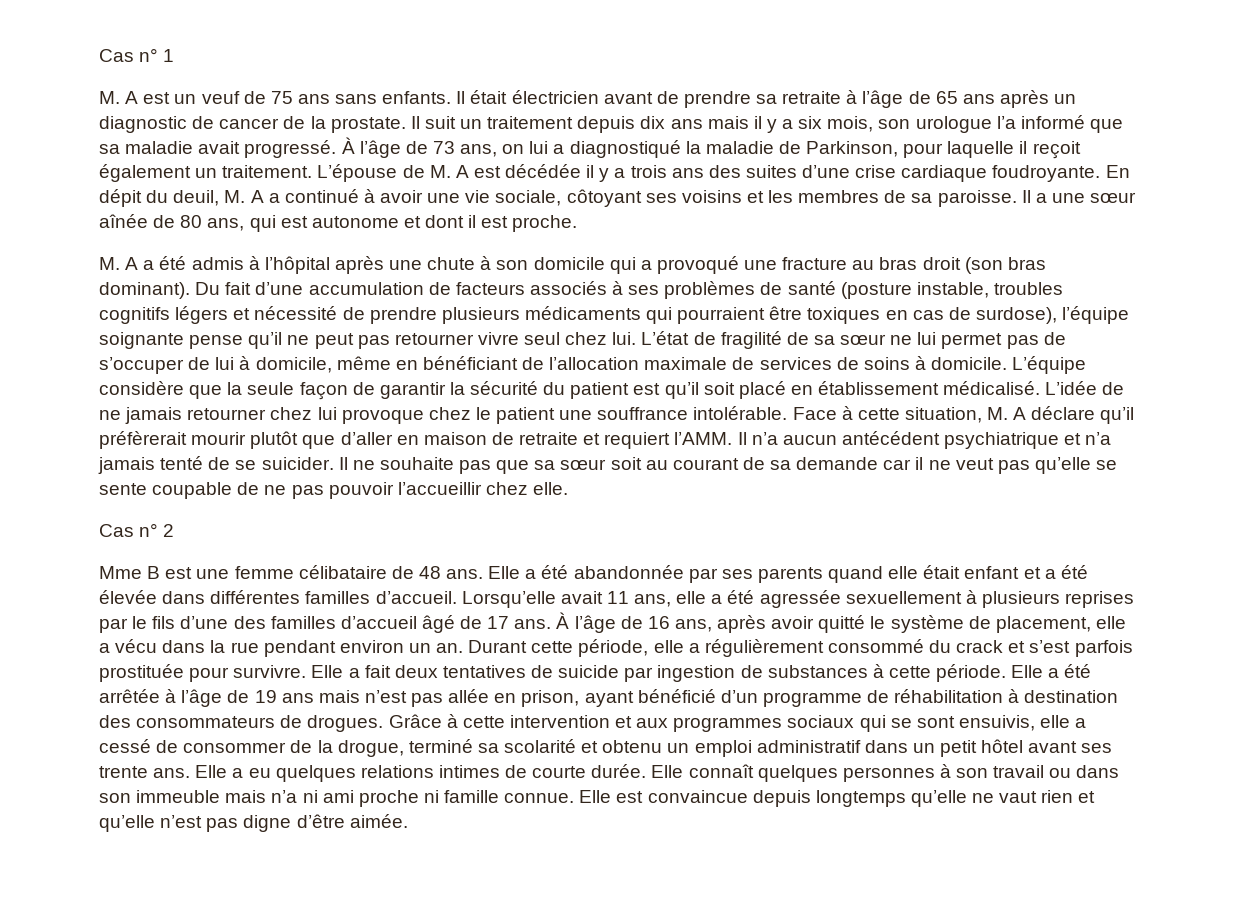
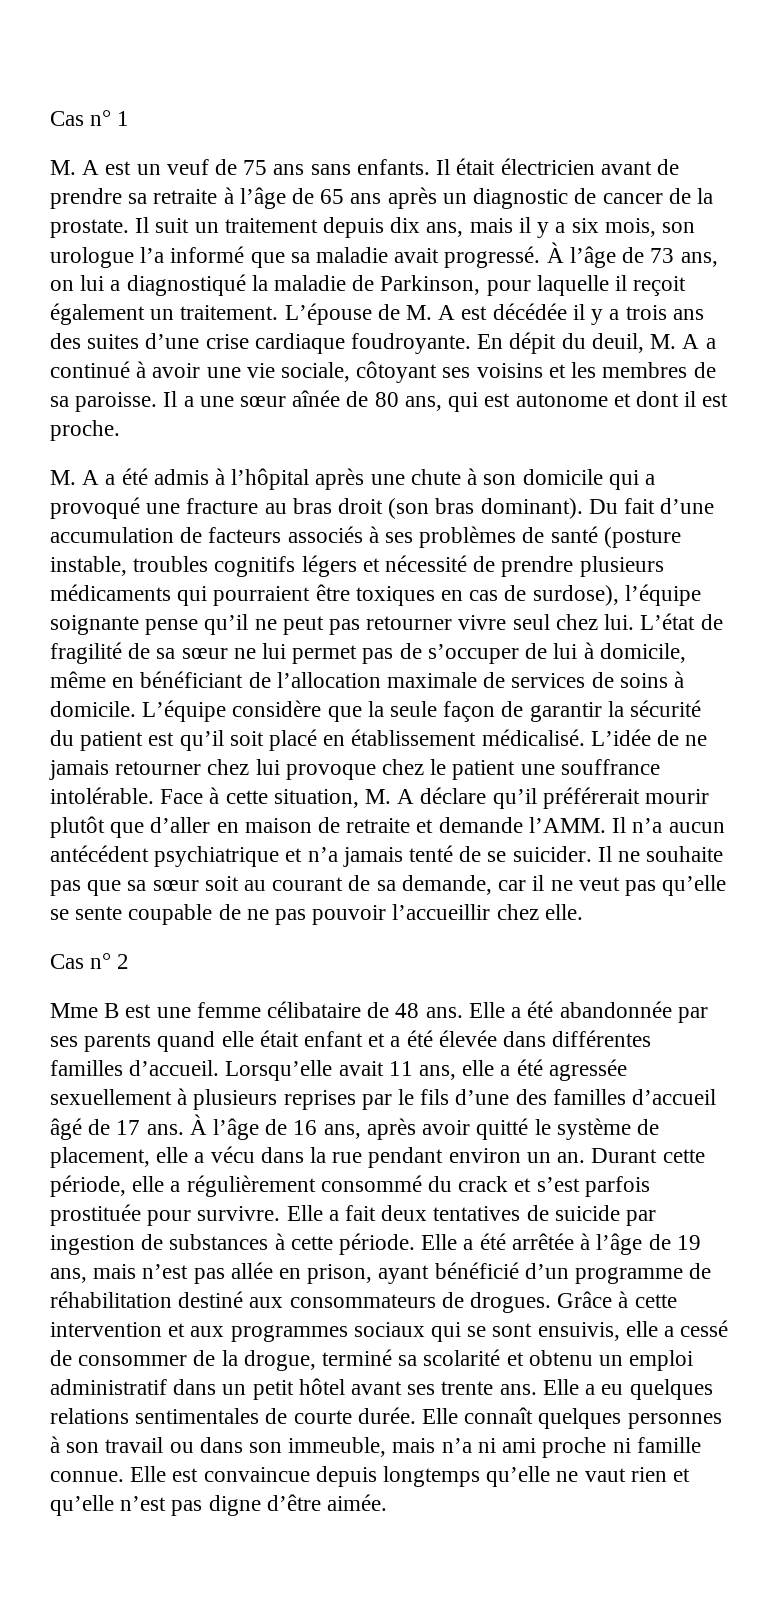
[670,119,703,129] ans -> [426,222,464,237] ans,
[99,431,187,449] préfèrerait -> [542,787,640,809] préférerait
[604,432,671,449] requiert -> [438,817,523,833] demande
[796,457,879,470] demande -> [401,875,492,895] demande,
[281,693,314,703] ans -> [50,1268,87,1283] ans,
[1008,689,1119,703] [99,715,131,728] à destination des -> [178,1291,284,1308] destiné aux
[438,765,500,778] intimes -> [135,1408,260,1424] sentimentales
[136,790,221,803] immeuble -> [288,1437,387,1457] immeuble,

